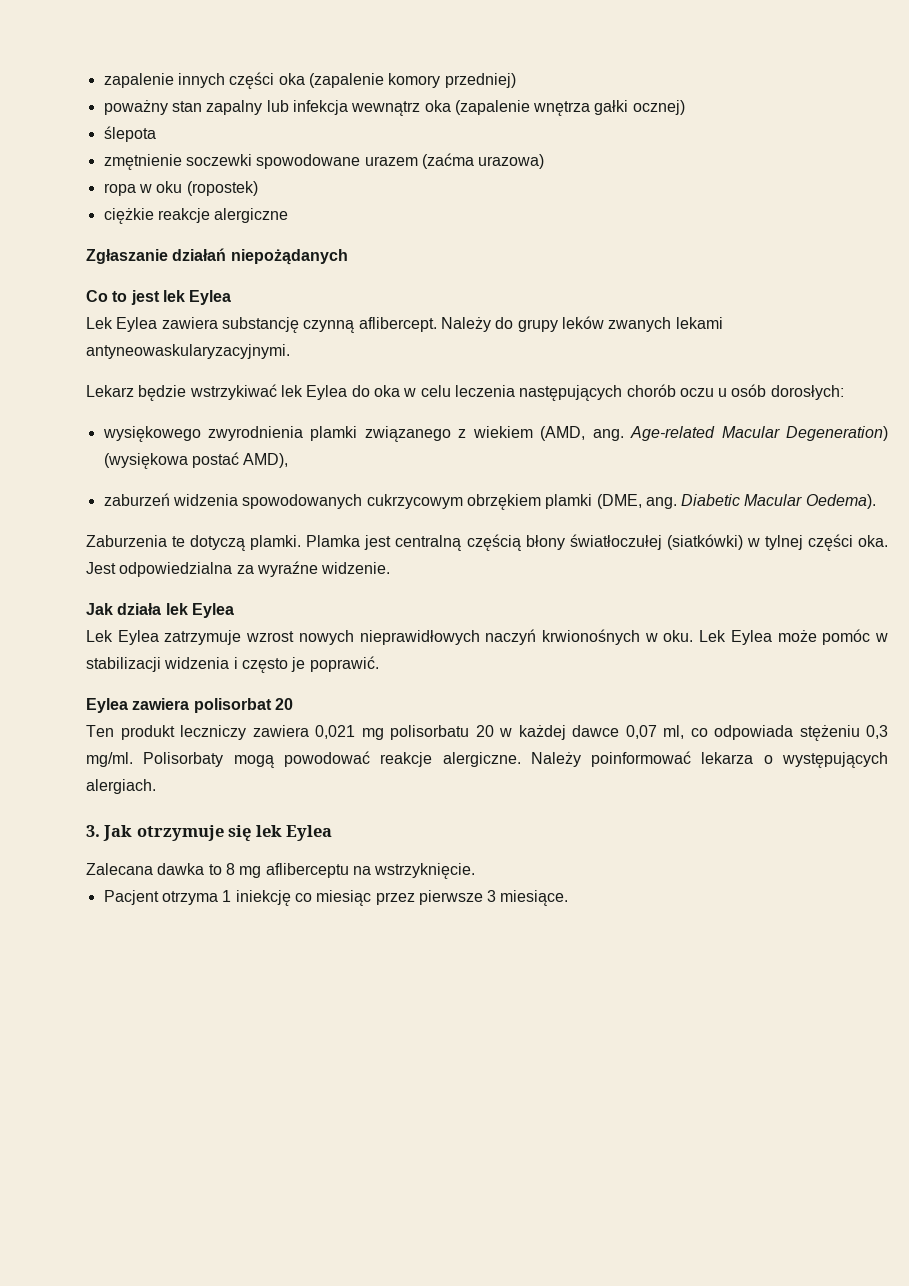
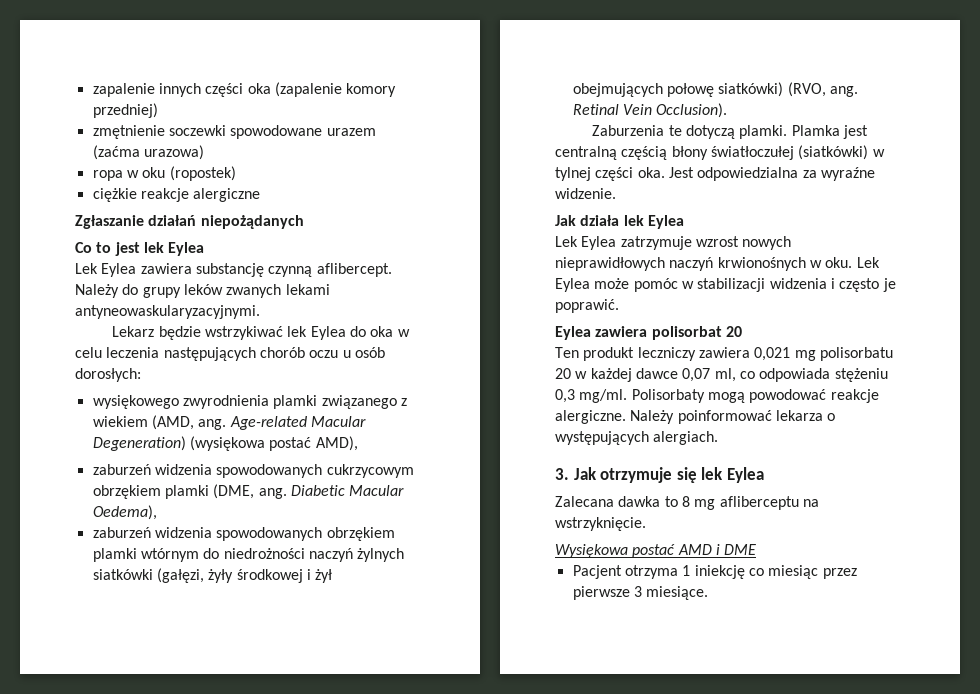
[103,100,685,116] [103,126,156,142] // poważny stan zapalny lub infekcja wewnątrz oka (zapalenie wnętrza gałki ocznej) // ślepota -> (158, 110) none
[805,494,876,509] Oedema). -> [92,505,157,520] [92,527,395,541] [92,548,405,562] [92,568,333,583] [572,82,858,97] [572,103,728,118] Oedema), // zaburzeń widzenia spowodowanych obrzękiem plamki wtórnym do niedrożności naczyń żylnych siatkówki (gałęzi, żyły środkowej i żył obejmujących połowę siatkówki) (RVO, ang. Retinal Vein Occlusion).
(476, 871) none -> [555,544,757,558] // Wysiękowa postać AMD i DME

